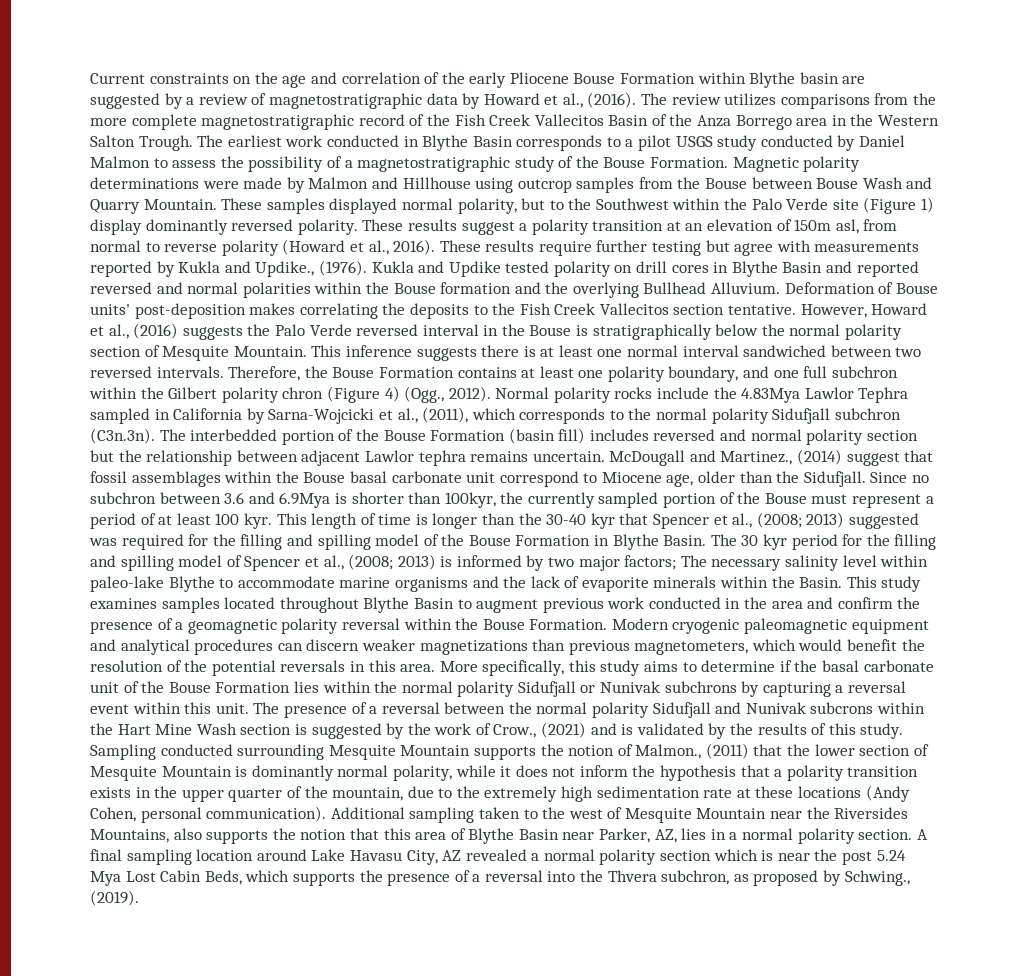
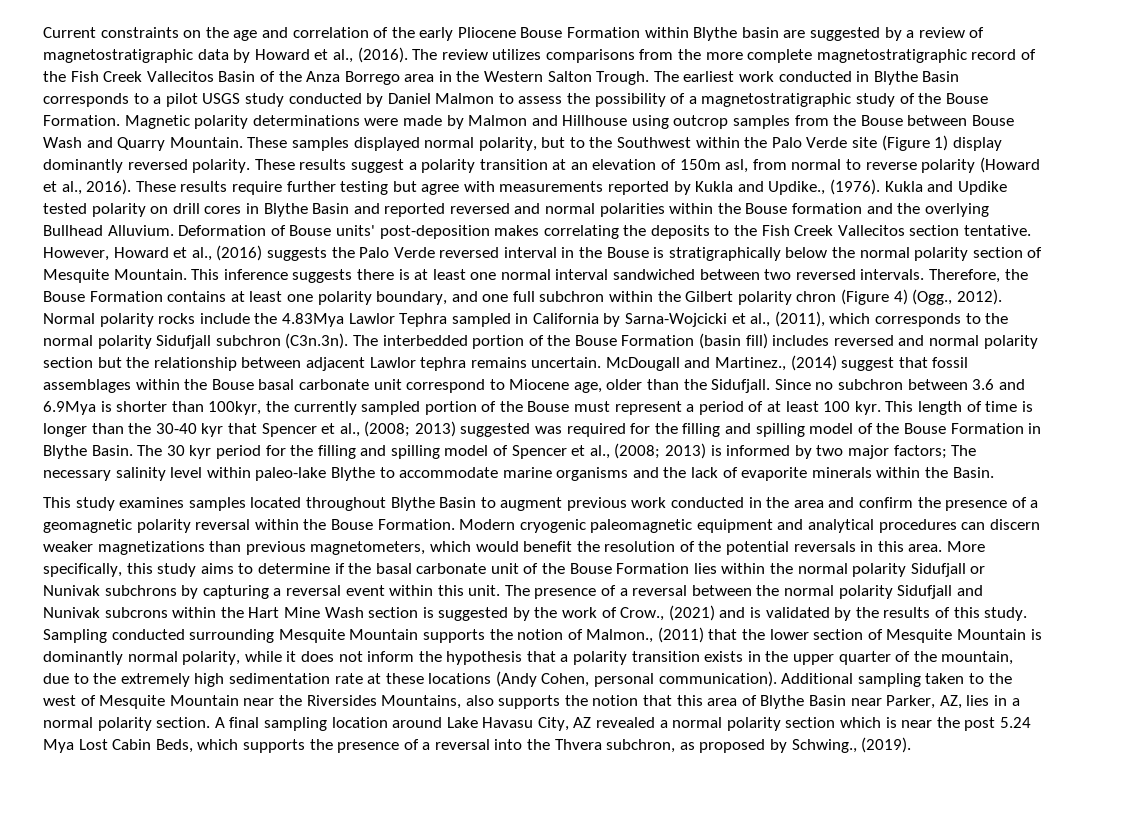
(843, 582) none -> (994, 472) //

